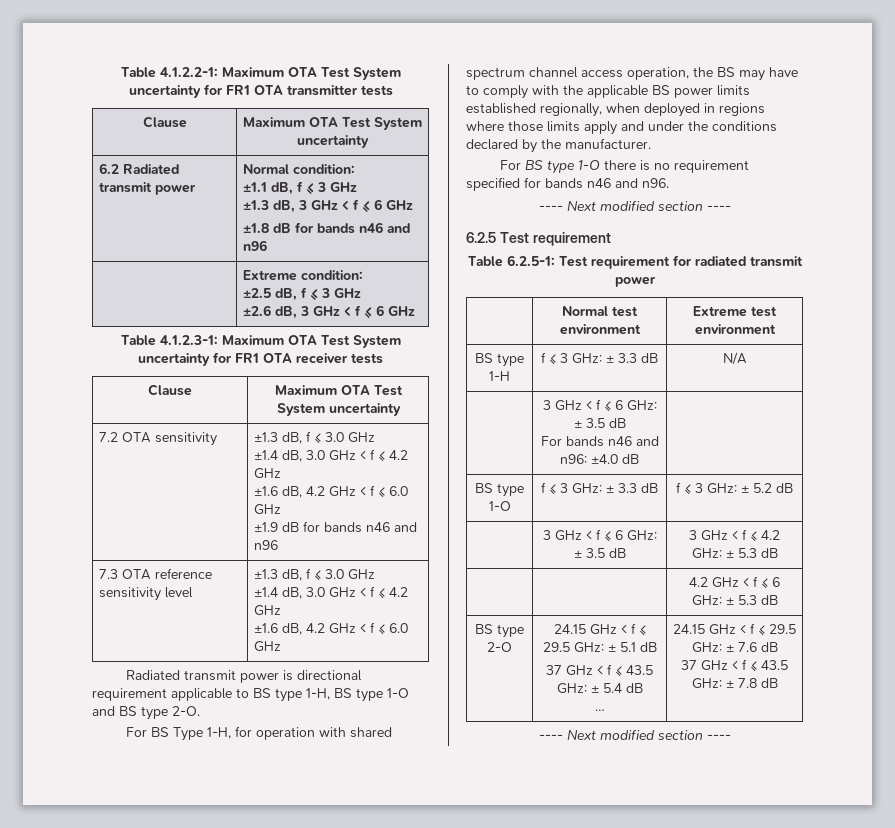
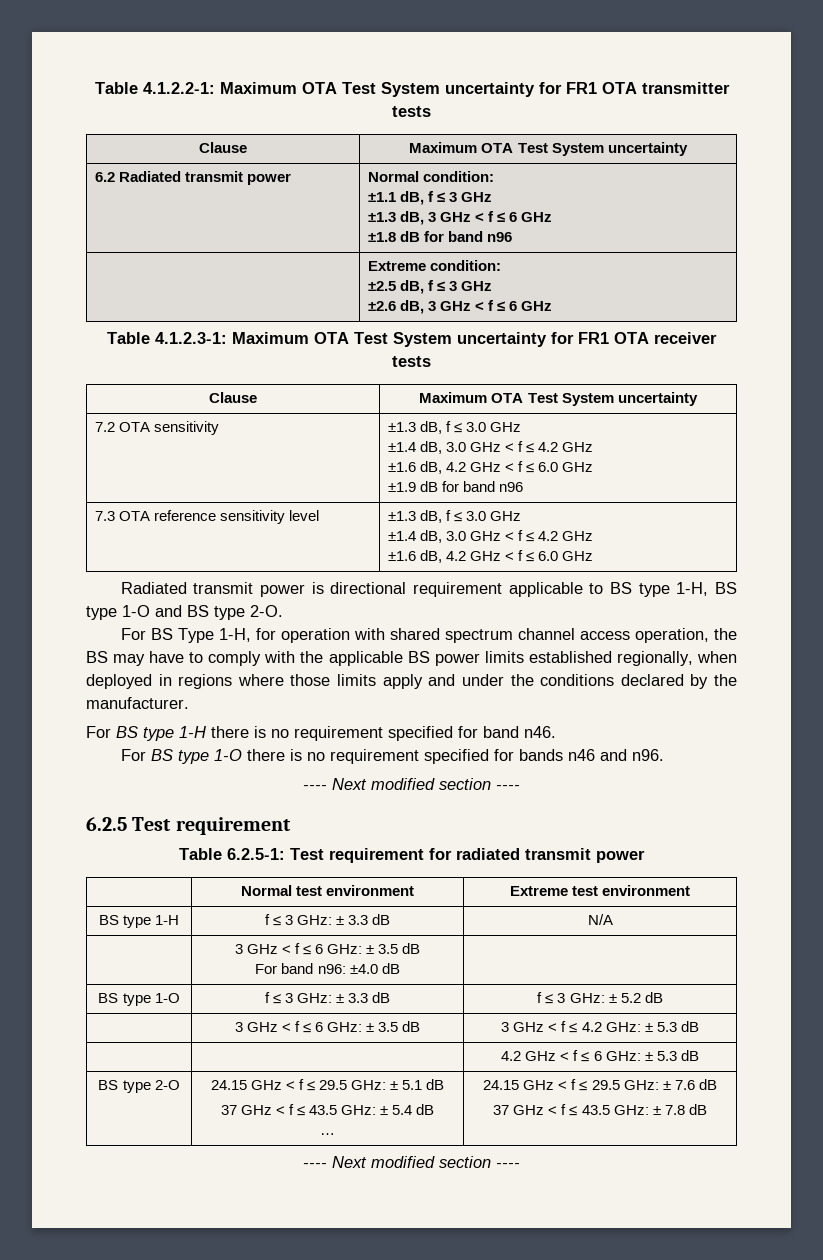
[316,222,410,234] bands n46 and -> [448,231,484,242] band
[323,522,417,533] bands n46 and -> [463,481,496,492] band
(651, 143) none -> [86,726,556,741] // For BS type 1-H there is no requirement specified for band n46.
[565,436,659,447] bands n46 and -> [281,963,314,974] band

